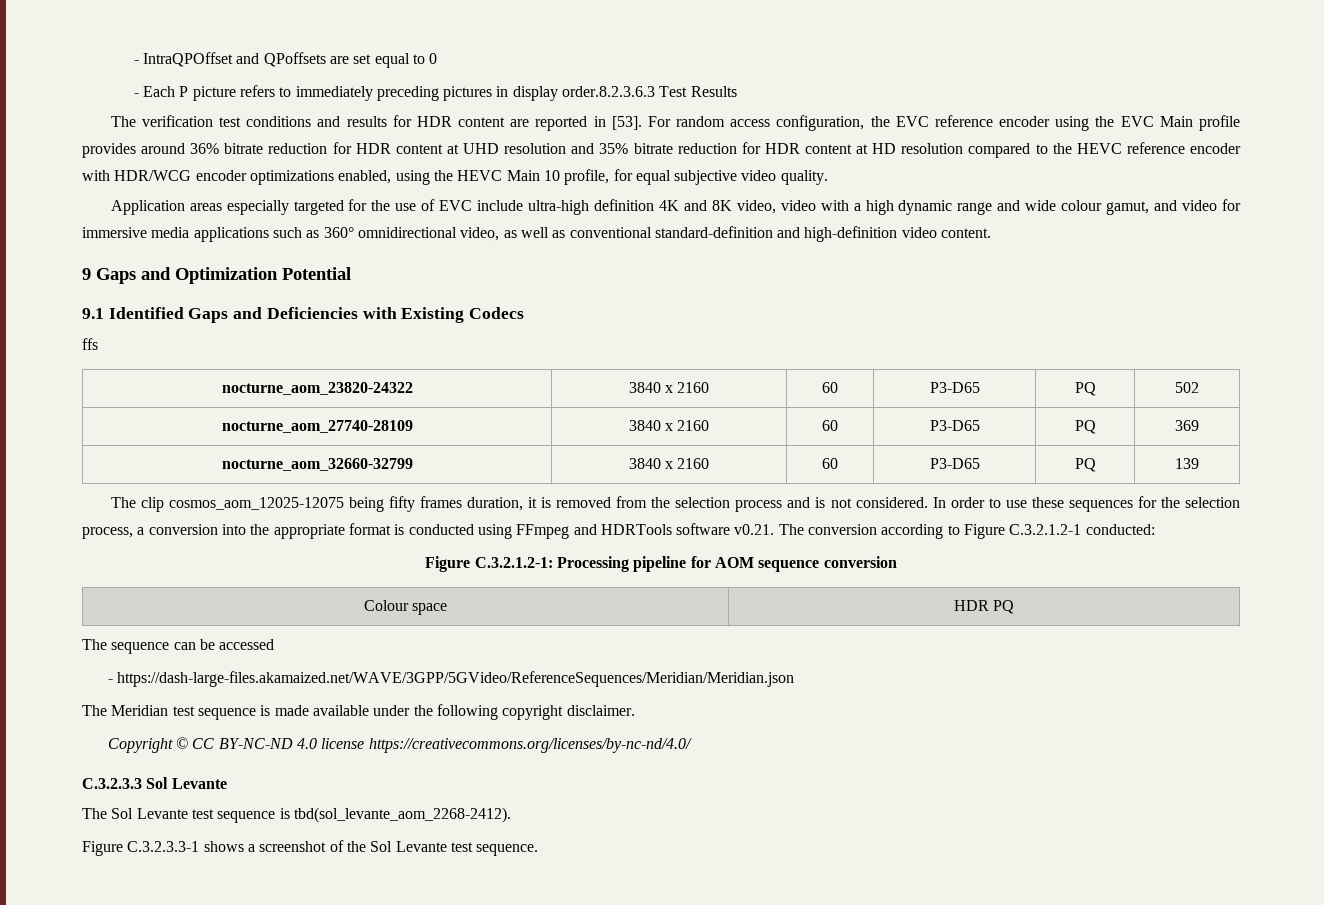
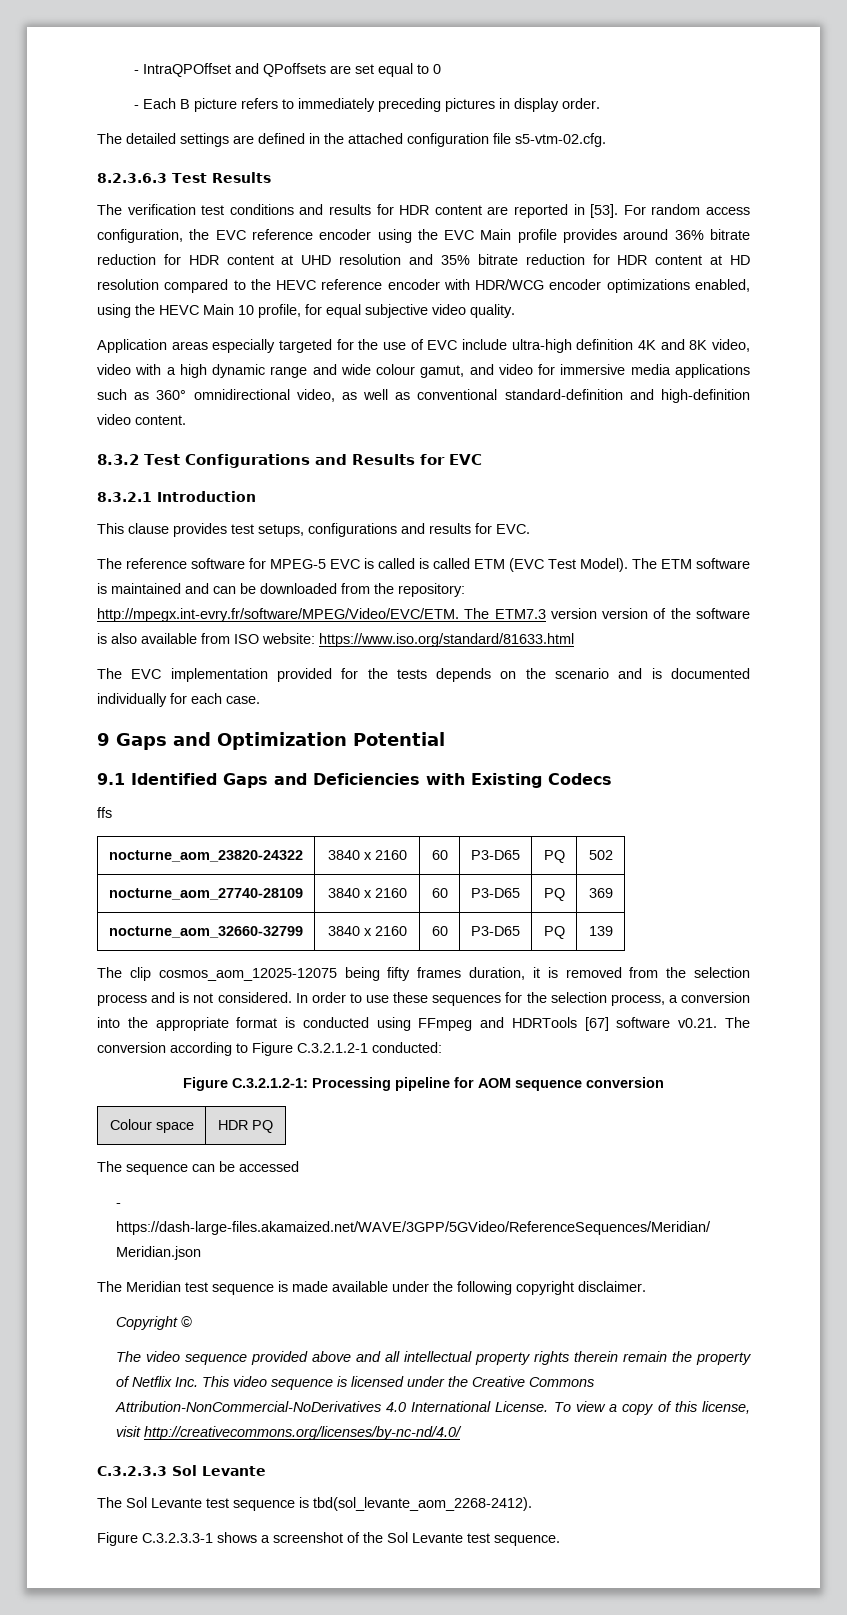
[179,86,189,97] P -> [180,99,191,109] B
[562,86,656,97] order.8.2.3.6.3 -> [562,98,601,109] [97,133,606,147] [97,173,167,183] order. // The detailed settings are defined in the attached configuration file s5-vtm-02.cfg. // 8.2.3.6.3
(992, 233) none -> [97,454,482,468] [97,491,256,502] [97,523,530,537] [97,558,750,572] [97,583,465,597] [97,608,751,622] [97,633,574,647] [97,668,750,682] [97,693,260,707] // 8.3.2 Test Configurations and Results for EVC // 8.3.2.1 Introduction // This clause provides test setups, configurations and results for EVC. // The reference software for MPEG-5 EVC is called is called ETM (EVC Test Model). The ETM software is maintained and can be downloaded from the repository: http://mpegx.int-evry.fr/software/MPEG/Video/EVC/ETM. The ETM7.3 version version of the software is also available from ISO website: https://www.iso.org/standard/81633.html // The EVC implementation provided for the tests depends on the scenario and is documented individually for each case.
(672, 529) none -> [584,1017,609,1031] [67]
[192,738,692,753] CC BY-NC-ND 4.0 license https://creativecommons.org/licenses/by-nc-nd/4.0/ -> [115,1351,752,1365] [115,1376,594,1390] [114,1401,751,1415] [115,1426,462,1440] // The video sequence provided above and all intellectual property rights therein remain the property of Netflix Inc. This video sequence is licensed under the Creative Commons Attribution-NonCommercial-NoDerivatives 4.0 International License. To view a copy of this license, visit http://creativecommons.org/licenses/by-nc-nd/4.0/

